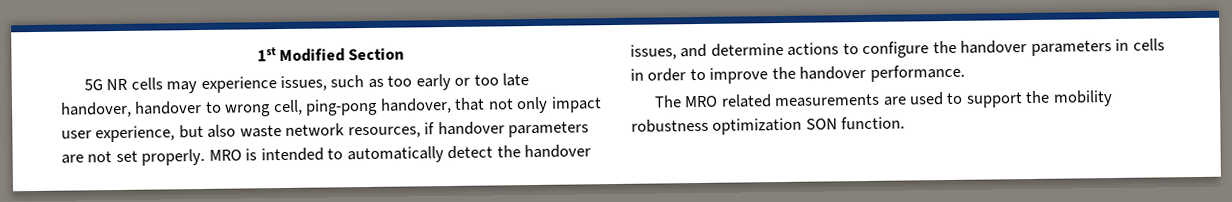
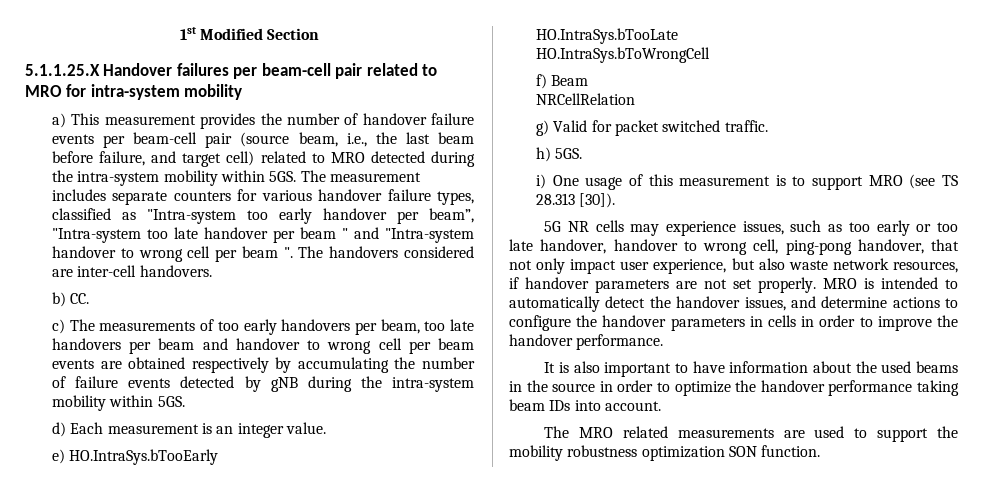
(405, 54) none -> [25,63,438,79] [25,84,243,100] [52,113,474,129] [52,132,475,148] [52,151,476,167] [52,170,421,186] [52,189,474,205] [52,208,474,224] [52,227,475,243] [52,246,474,262] [52,265,212,277] [52,292,90,307] [52,319,474,335] [52,338,474,354] [52,357,476,373] [52,376,475,392] [52,395,185,411] [52,422,326,438] [52,449,219,465] [536,28,679,44] [536,47,711,63] [536,74,589,89] [536,93,636,105] [536,120,768,136] [536,147,583,162] [536,174,958,190] [536,193,616,208] // 5.1.1.25.X Handover failures per beam-cell pair related to MRO for intra-system mobility // a) This measurement provides the number of handover failure events per beam-cell pair (source beam, i.e., the last beam before failure, and target cell) related to MRO detected during the intra-system mobility within 5GS. The measurement includes separate counters for various handover failure types, classified as "Intra-system too early handover per beam”, "Intra-system too late handover per beam " and "Intra-system handover to wrong cell per beam ". The handovers considered are inter-cell handovers. // b) CC. // c) The measurements of too early handovers per beam, too late handovers per beam and handover to wrong cell per beam events are obtained respectively by accumulating the number of failure events detected by gNB during the intra-system mobility within 5GS. // d) Each measurement is an integer value. // e) HO.IntraSys.bTooEarly // HO.IntraSys.bTooLate // HO.IntraSys.bToWrongCell // f) Beam // NRCellRelation // g) Valid for packet switched traffic. // h) 5GS. // i) One usage of this measurement is to support MRO (see TS 28.313 [30]).
(965, 73) none -> [544,361,958,377] [509,380,959,396] [509,399,661,411] // It is also important to have information about the used beams in the source in order to optimize the handover performance taking beam IDs into account.

